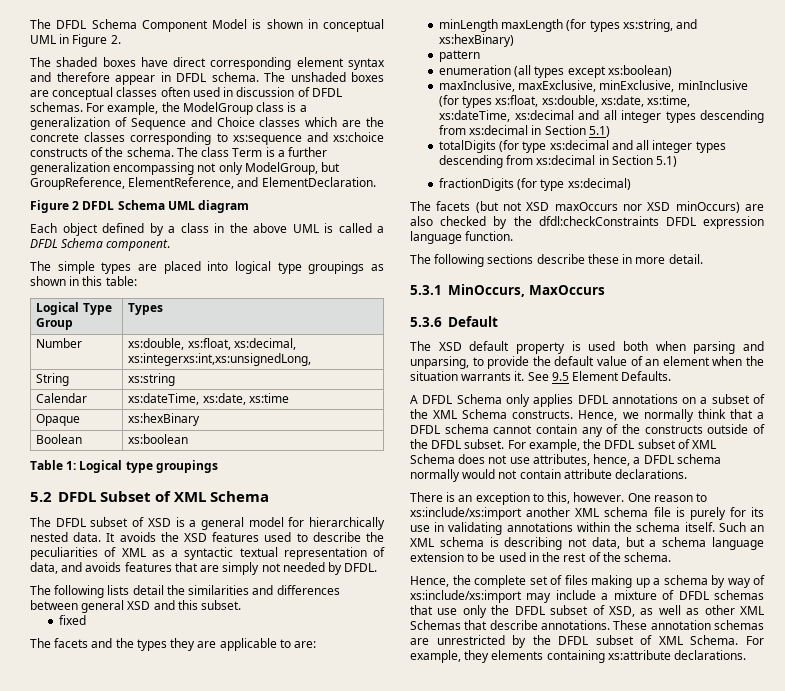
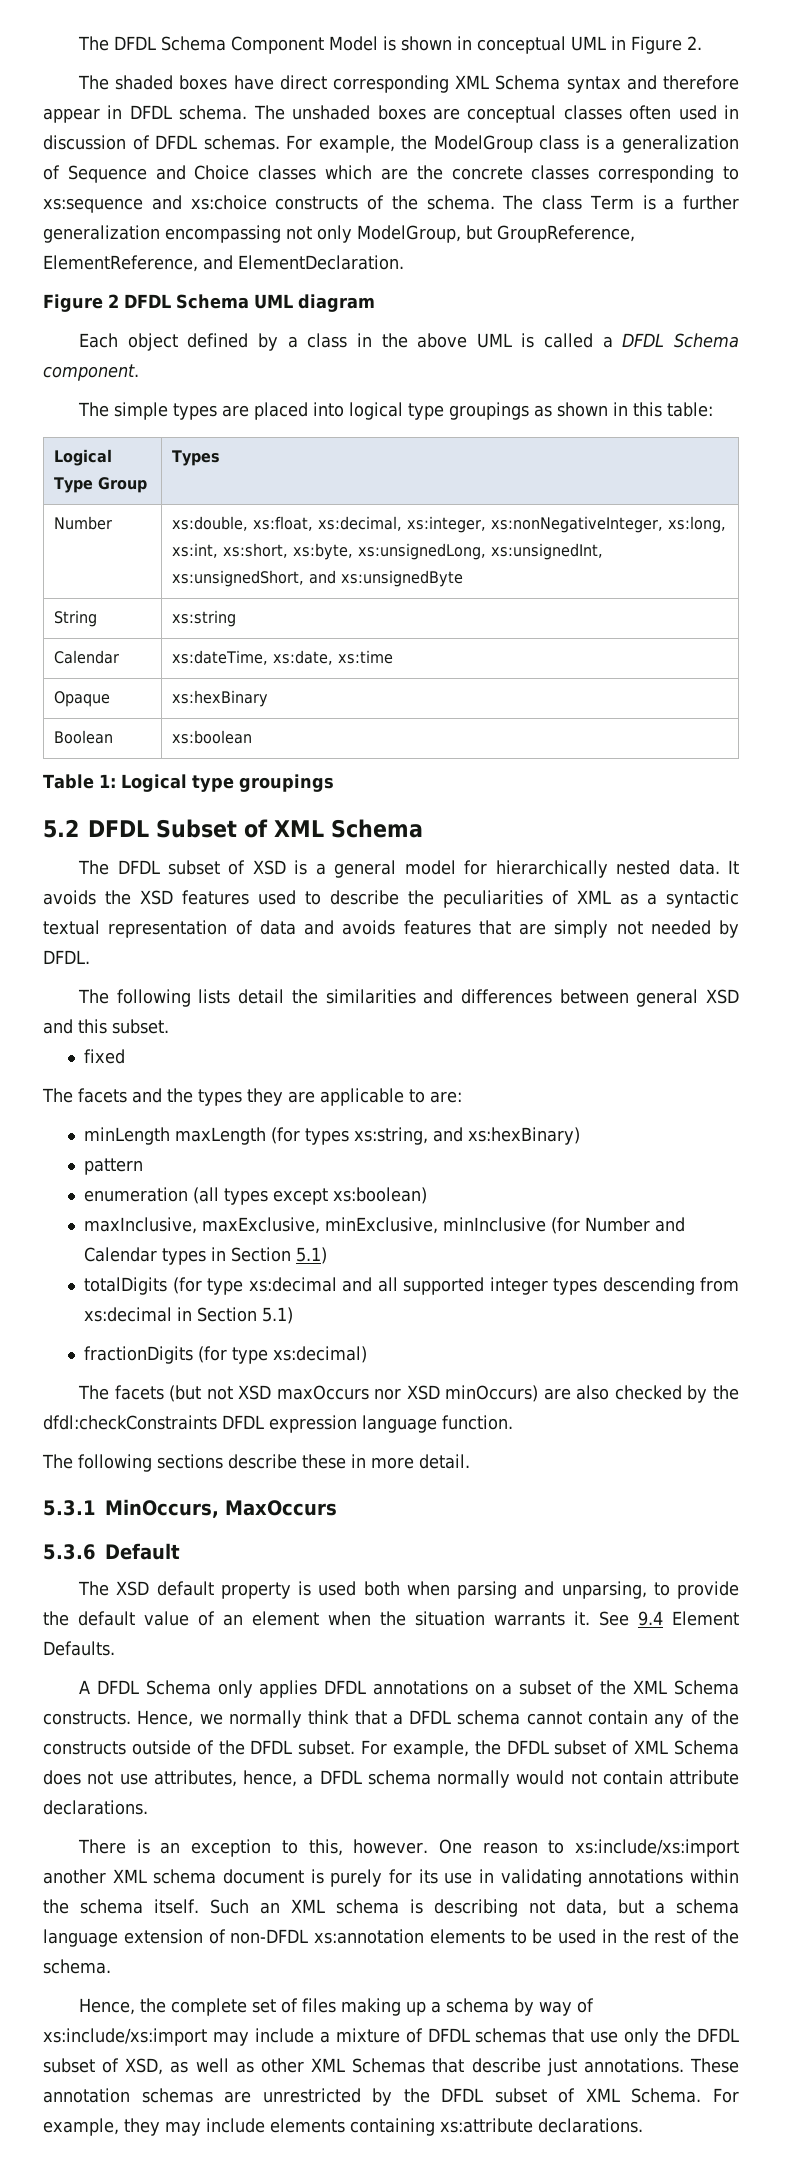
[296,57,344,67] element -> [455,75,561,90] XML Schema
[128,353,312,366] xs:integerxs:int,xs:unsignedLong, -> [406,516,726,533] [171,543,603,560] [171,570,463,587] xs:integer, xs:nonNegativeInteger, xs:long, xs:int, xs:short, xs:byte, xs:unsignedLong, xs:unsignedInt, xs:unsignedShort, and xs:unsignedByte
[30,562,58,574] data, -> [259,920,296,935] data
[462,95,691,108] [439,110,764,123] [439,125,529,135] types xs:float, xs:double, xs:date, xs:time, xs:dateTime, xs:decimal and all integer types descending from xs:decimal -> [585,1217,686,1232] [84,1247,207,1265] Number and Calendar types
(650, 145) none -> [403,1277,485,1295] supported
[551,372,569,381] 9.5 -> [638,1611,663,1626] 9.4
[653,507,671,517] file -> [223,1869,304,1884] document
(464, 557) none -> [208,1929,505,1944] of non-DFDL xs:annotation elements
(538, 625) none -> [546,2058,577,2076] just
(490, 656) none -> [165,2118,265,2136] may include

